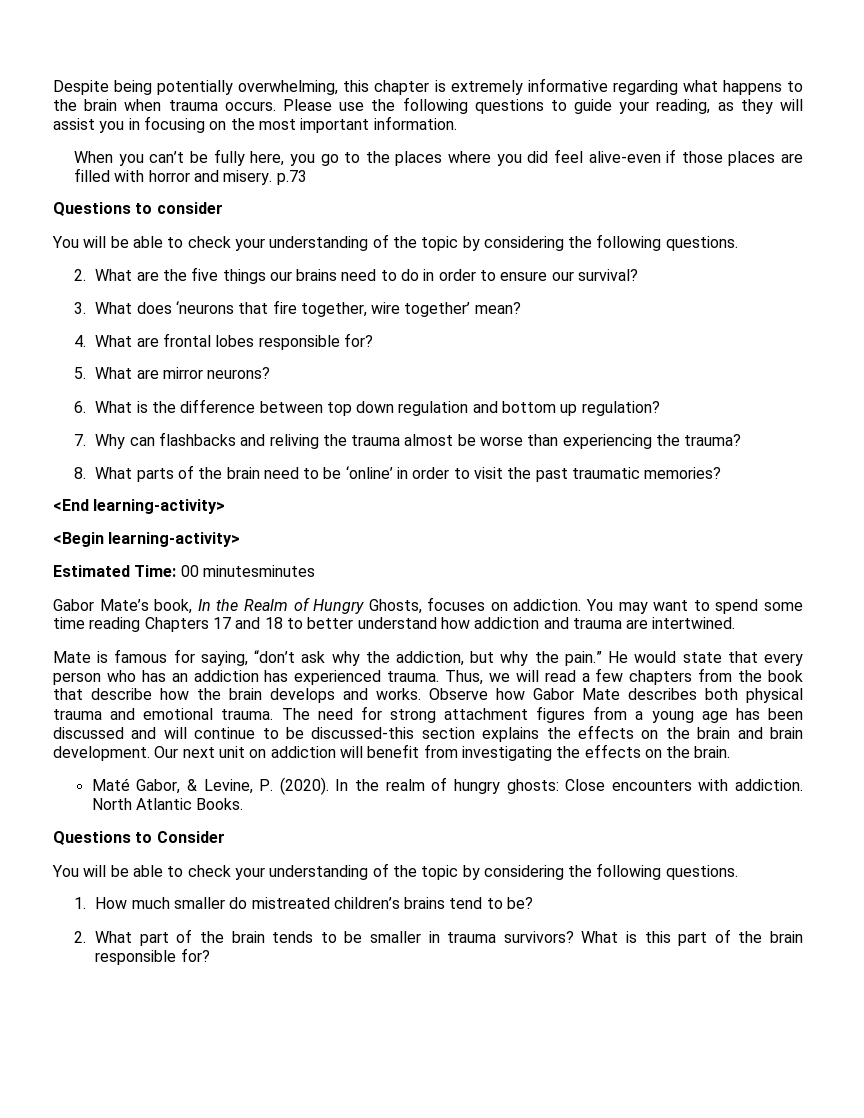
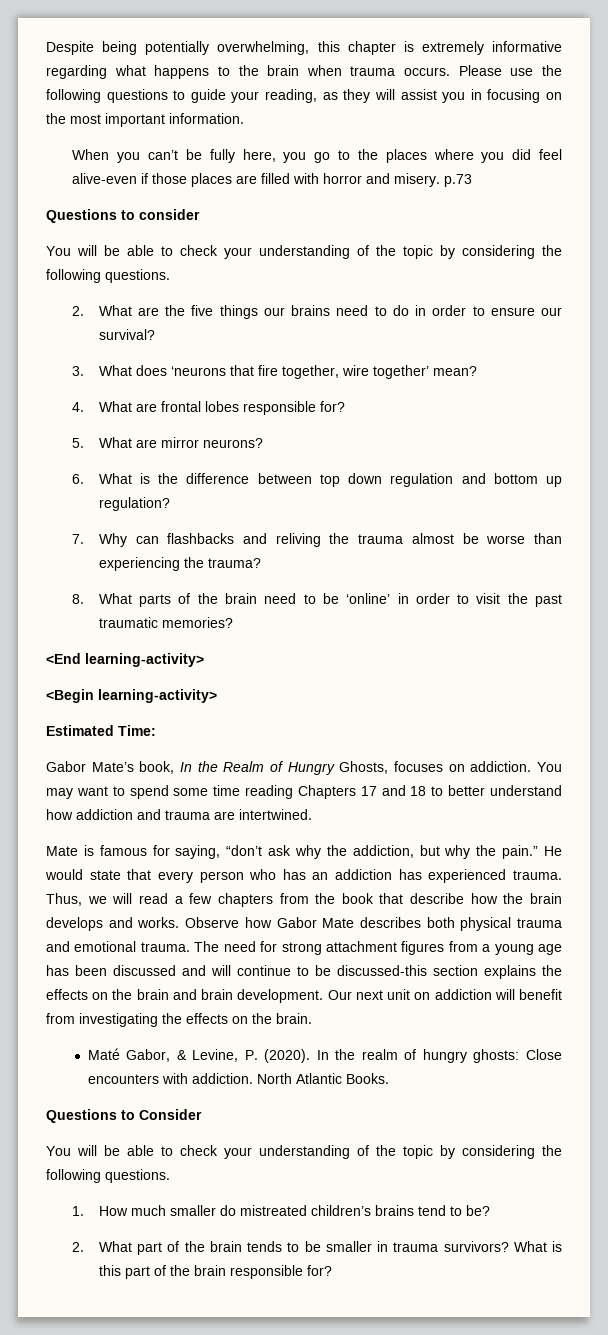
[180,565,315,577] 00 minutesminutes -> (156, 730) none

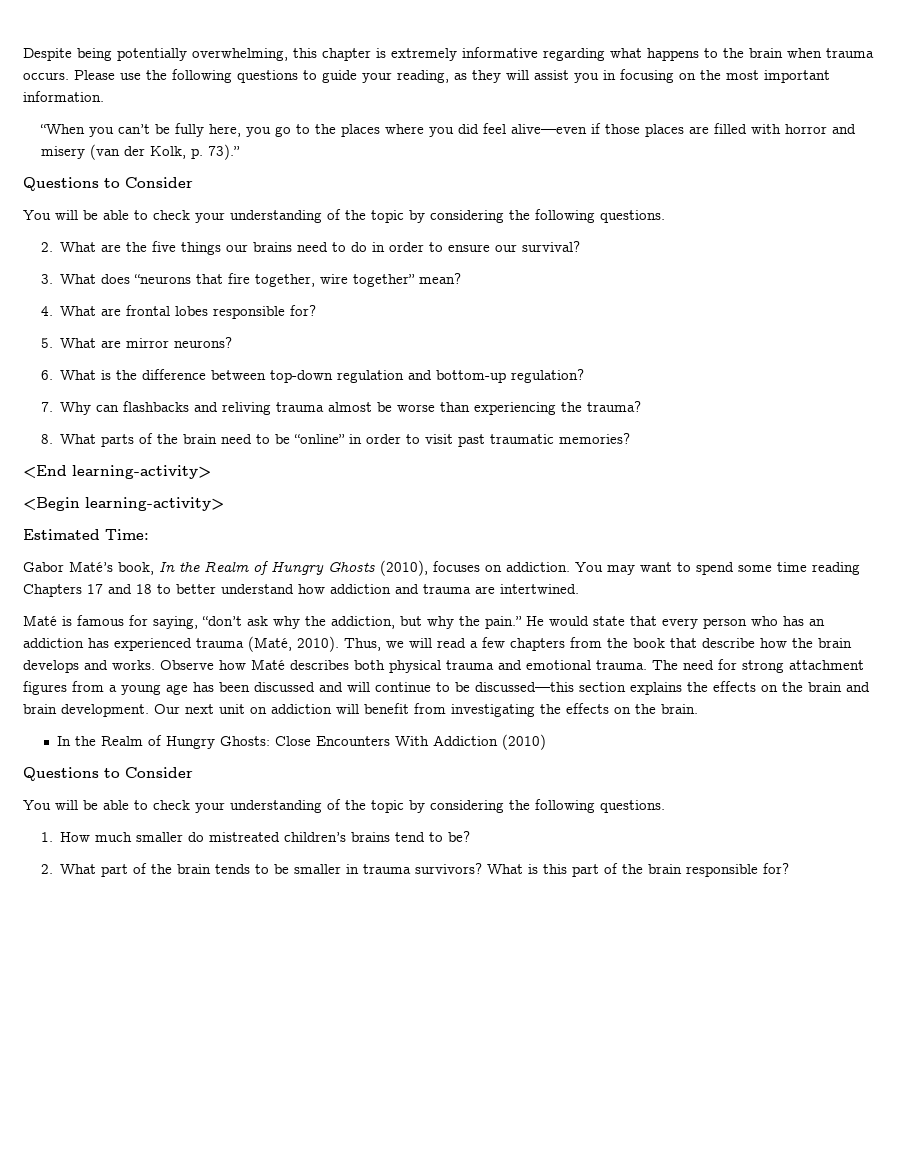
[72,149,110,160] When -> [39,124,85,134] “When
[72,173,138,184] alive-even -> [510,124,587,134] alive—even
[394,173,473,187] [46,209,200,223] misery. p.73 // Questions to consider -> [40,144,240,160] [23,177,193,191] misery (van der Kolk, p. 73).” // Questions to Consider
[170,366,226,376] ‘neurons -> [133,274,191,284] “neurons
[372,365,429,379] together’ -> [352,274,415,287] together”
[319,473,562,487] top down regulation and bottom up -> [269,370,506,383] top-down regulation and bottom-up
[329,533,350,544] the -> (271, 408) none
[346,593,391,604] ‘online’ -> [293,434,345,444] “online”
[507,593,528,604] the -> (453, 439) none
[91,762,134,772] Mate’s -> [69,561,113,572] Maté’s
[339,761,389,774] Ghosts, -> [328,560,428,576] Ghosts (2010),
[46,846,78,856] Mate -> [23,615,57,626] Maté
[513,870,562,880] trauma. -> [196,636,339,652] trauma (Maté, 2010).
[276,917,355,928] Gabor Mate -> [251,659,285,670] Maté
[337,965,427,976] discussed-this -> [475,682,574,692] discussed—this
[87,1048,562,1063] [87,1073,389,1084] Maté Gabor, & Levine, P. (2020). In the realm of hungry ghosts: Close encounters with addiction. North Atlantic Books. -> [56,734,546,750] In the Realm of Hungry Ghosts: Close Encounters With Addiction (2010)

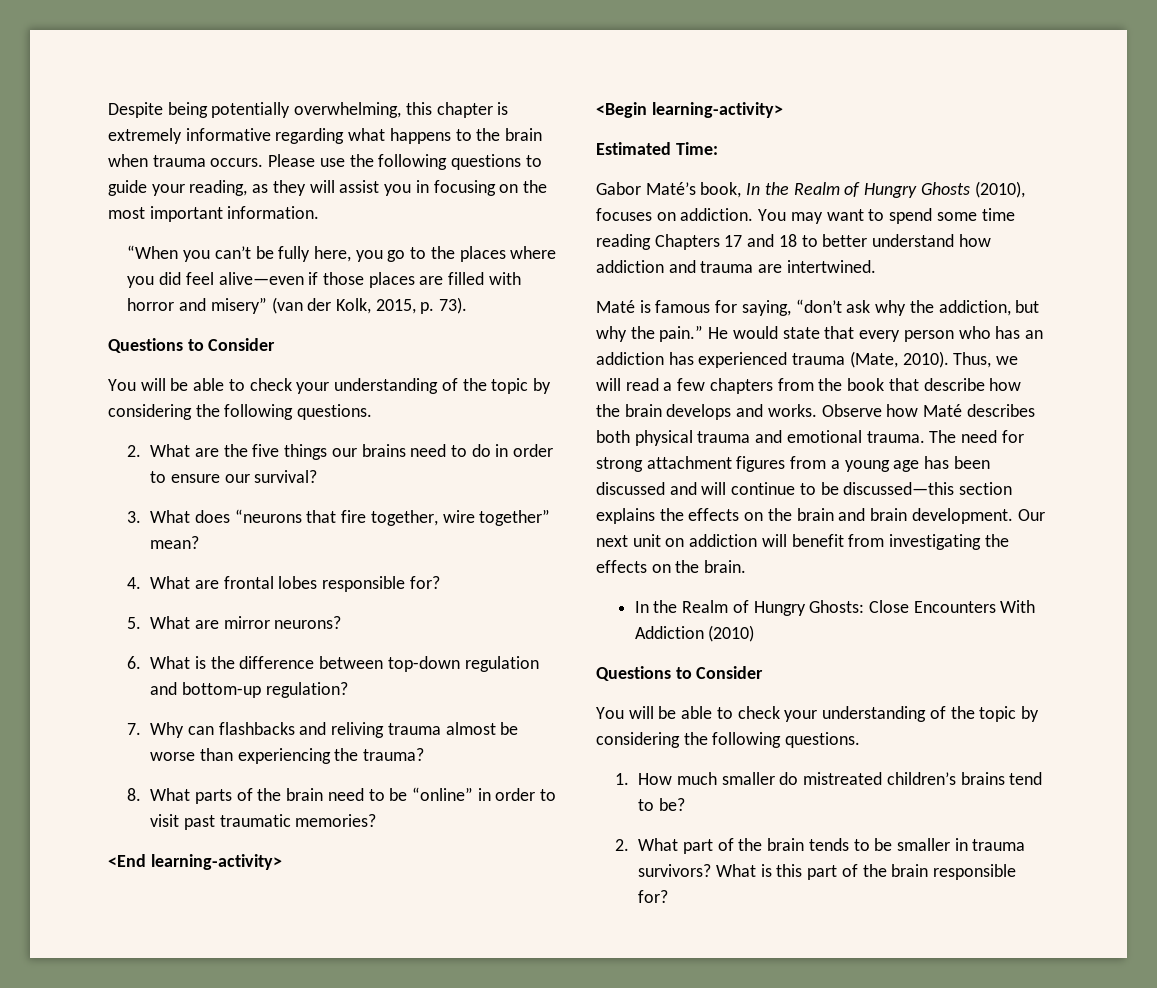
[40,146,85,159] misery -> [210,297,267,314] misery”
[190,144,240,160] p. 73).” -> [375,297,468,314] 2015, p. 73).
[248,636,292,652] (Maté, -> [849,351,898,368] (Mate,

